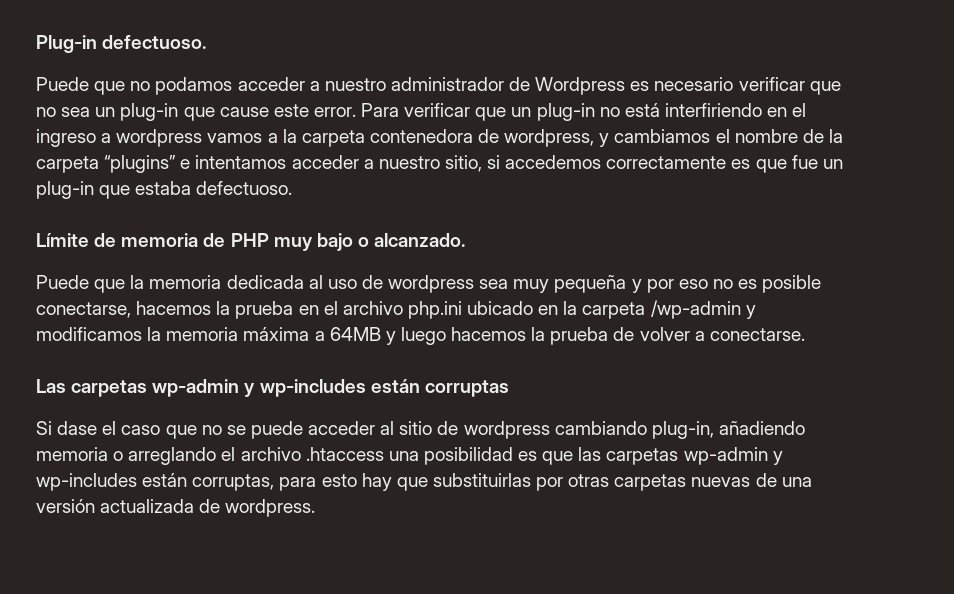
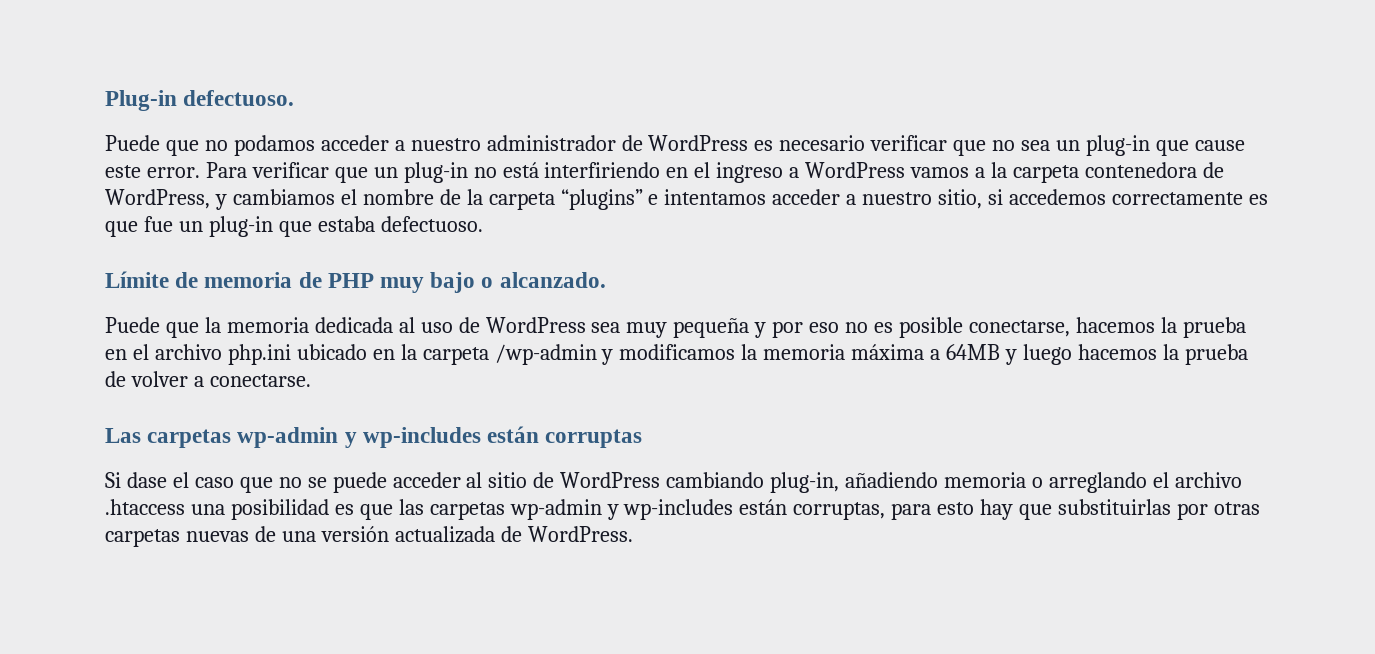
[535,77,626,95] Wordpress -> [648,135,749,151] WordPress
[116,129,203,147] wordpress -> [805,162,906,178] WordPress
[504,129,595,147] wordpress, -> [105,189,210,209] WordPress,
[388,275,475,293] wordpress -> [485,317,586,333] WordPress
[463,421,550,439] wordpress -> [560,472,661,488] WordPress
[225,499,316,517] wordpress. -> [527,526,633,542] WordPress.

